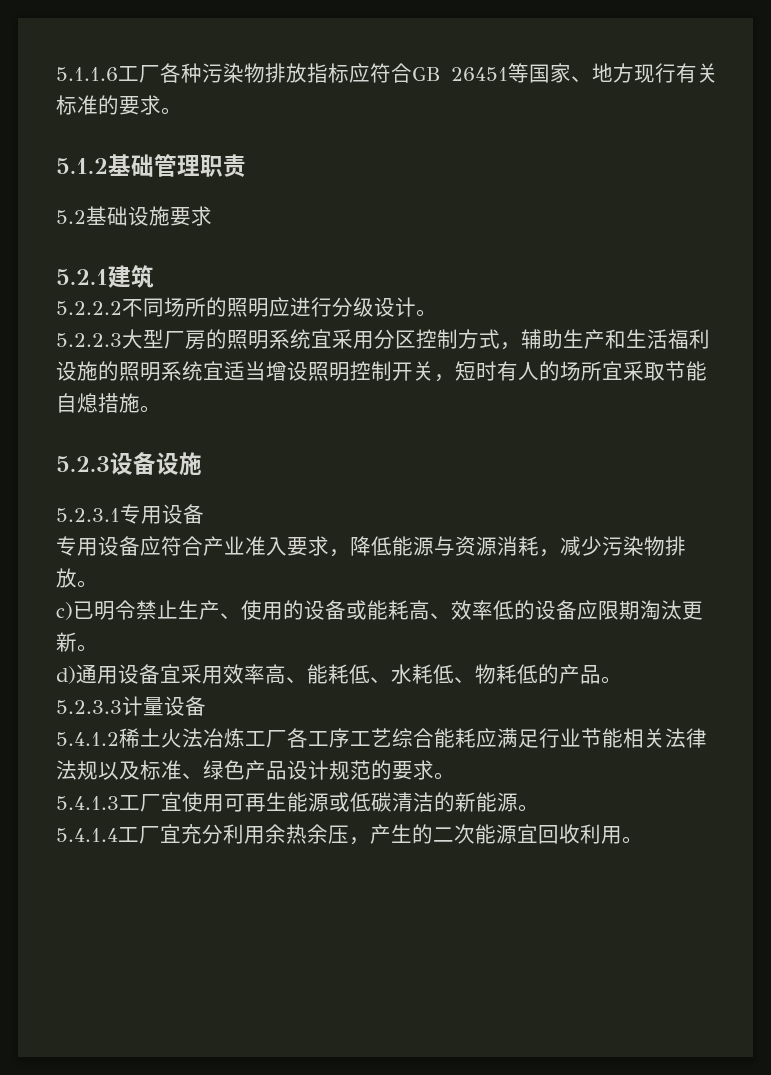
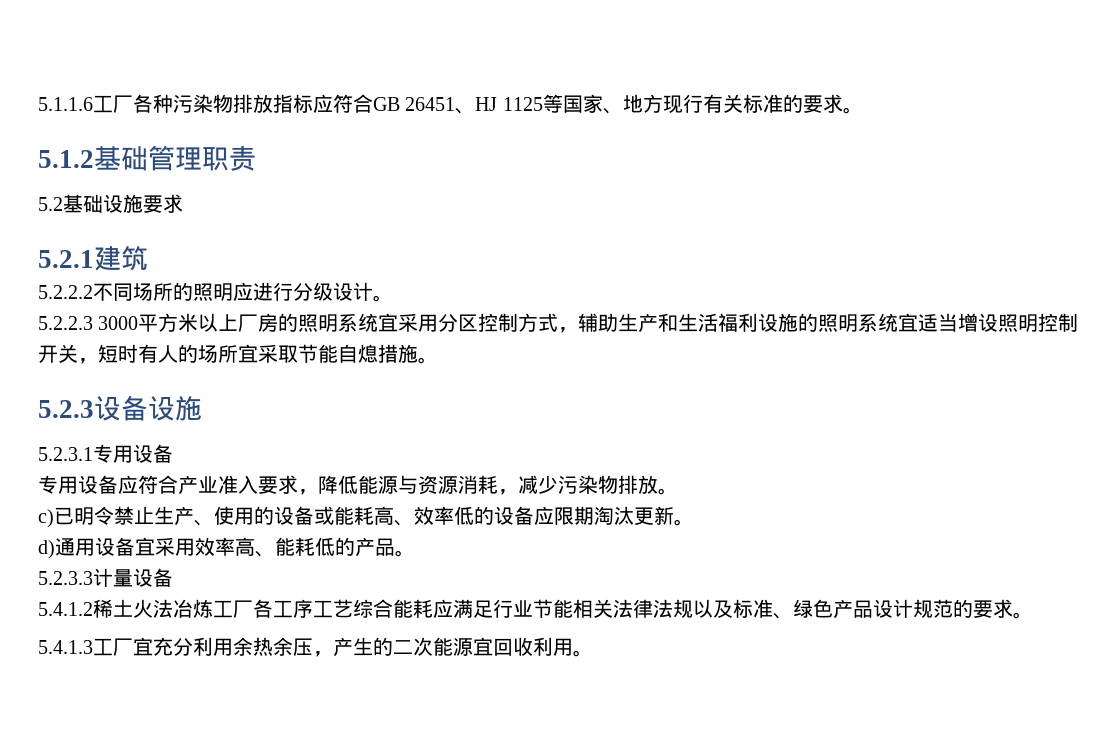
(508, 74) none -> [455,97,543,114] 、HJ 1125
[122,329,164,349] 大型 -> [98,313,239,332] 3000平方米以上
[370,664,538,684] 、水耗低、物耗低 -> (335, 546) none
[182,792,539,812] [56,824,181,844] 使用可再生能源或低碳清洁的新能源。 // 5.4.1.4工厂宜 -> (153, 646) none

